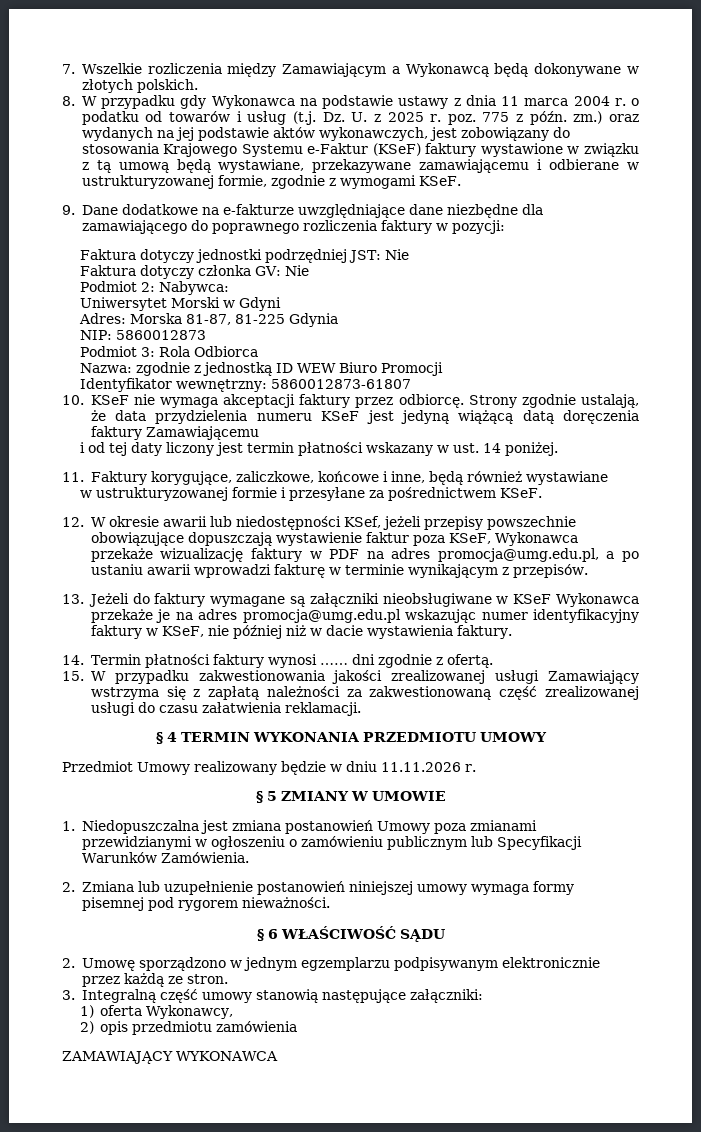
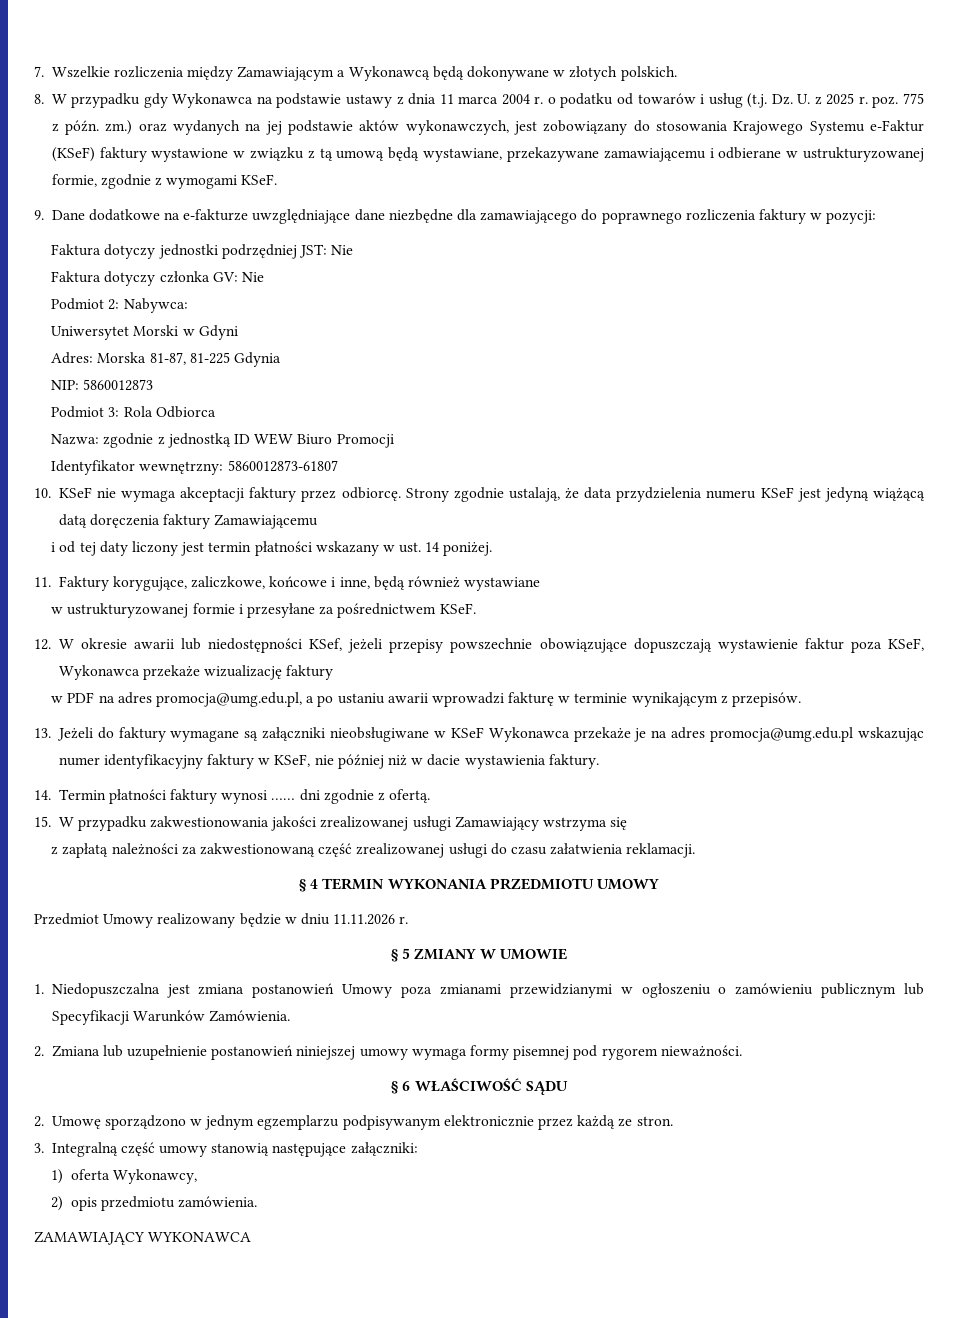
(302, 555) none -> (334, 672) //
(186, 693) none -> (628, 823) //
[216,1021,298,1032] zamówienia -> [178,1196,258,1208] zamówienia.

